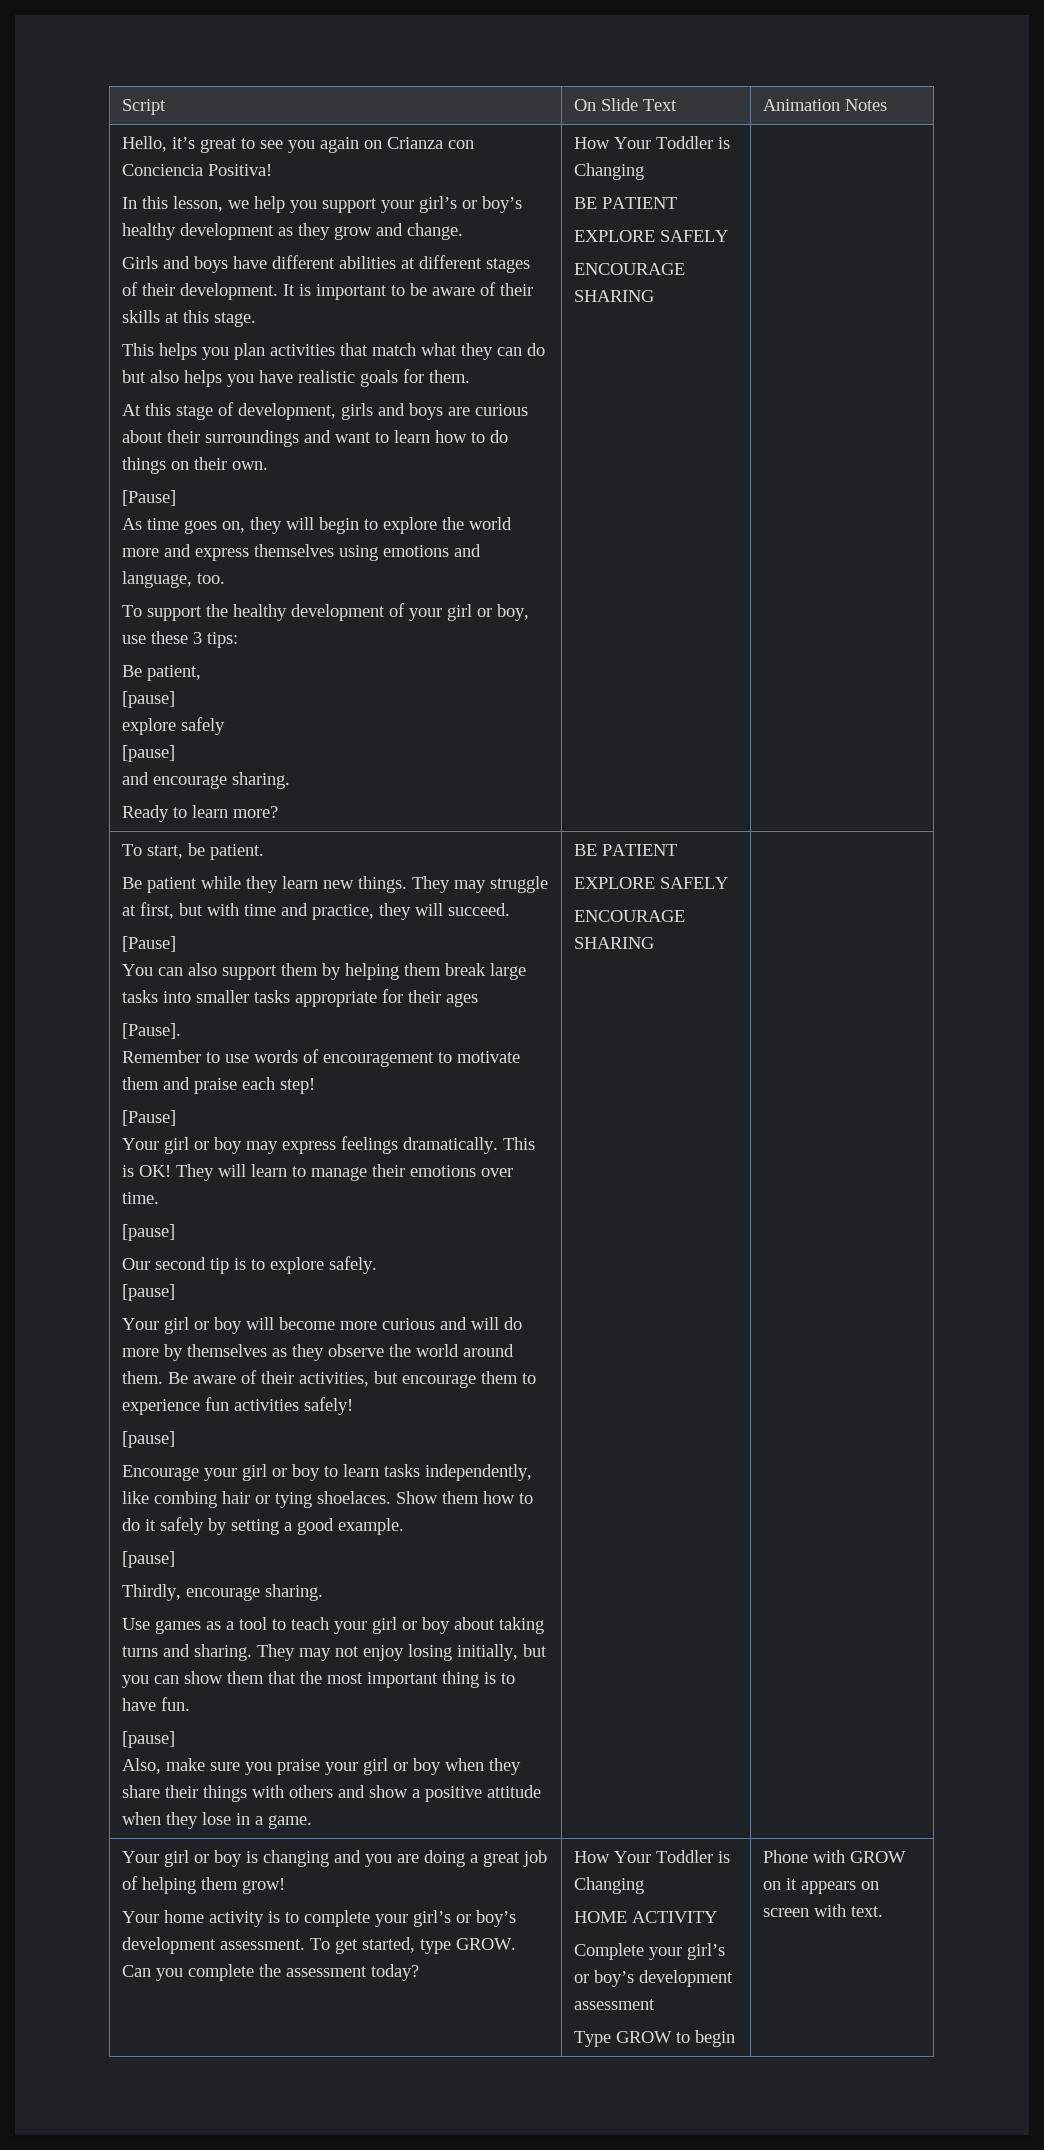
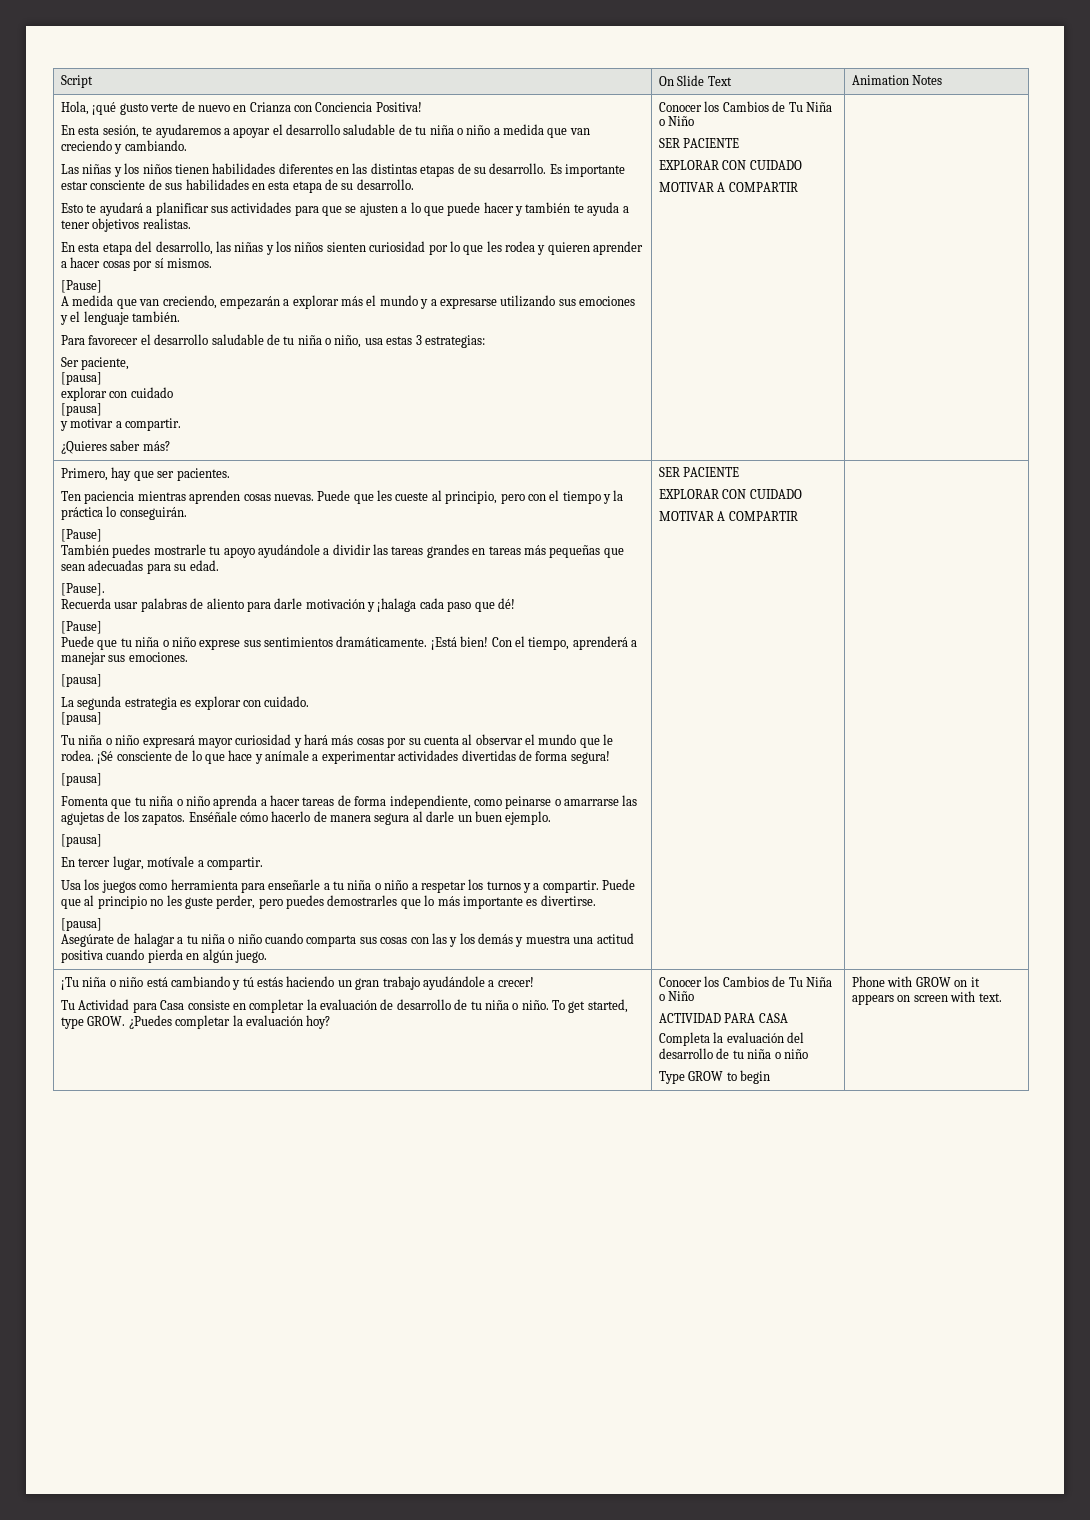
[122,136,475,153] [122,164,273,176] [122,196,523,213] [122,223,464,240] [122,255,531,273] [122,282,534,300] [122,310,257,327] [122,343,546,360] [122,369,471,387] [122,402,529,420] [122,430,509,447] [122,457,269,474] [122,490,177,506] [122,517,513,534] [122,544,482,561] [122,571,226,588] [122,603,530,621] [122,631,239,648] [122,665,202,681] [122,691,176,708] [122,717,226,735] [122,745,176,762] [122,772,291,789] [122,805,279,822] [574,136,731,149] [574,163,645,180] [574,197,678,209] [574,230,729,242] [574,263,686,275] [574,290,655,302] [122,843,265,860] [122,876,549,893] [122,902,511,920] [122,936,177,952] [122,963,527,980] [122,989,479,1007] [122,1023,182,1039] [122,1049,521,1067] [122,1077,316,1094] [122,1110,177,1126] [122,1136,536,1154] [122,1164,514,1181] [122,1192,160,1204] [122,1224,176,1241] [122,1256,378,1274] [122,1284,176,1301] [122,1317,523,1334] [122,1344,515,1361] [122,1370,537,1388] [122,1397,354,1415] [122,1431,176,1448] [122,1464,533,1481] [122,1491,534,1508] [122,1517,405,1535] [122,1551,176,1568] [122,1584,324,1601] [122,1617,545,1634] [122,1644,548,1661] [122,1671,516,1688] [122,1697,191,1711] [122,1731,176,1748] [122,1758,522,1775] [122,1785,542,1802] [122,1812,313,1829] [574,844,678,856] [574,877,729,889] [574,910,686,922] [574,937,655,949] [122,1850,548,1867] [122,1876,286,1894] [122,1910,517,1927] [122,1937,306,1954] Hello, it’s great to see you again on Crianza con Conciencia Positiva! // In this lesson, we help you support your girl’s or boy’s healthy development as they grow and change. // Girls and boys have different abilities at different stages of their development. It is important to be aware of their skills at this stage. // This helps you plan activities that match what they can do but also helps you have realistic goals for them. // At this stage of development, girls and boys are curious about their surroundings and want to learn how to do things on their own. // [Pause] // As time goes on, they will begin to explore the world more and express themselves using emotions and language, too. // To support the healthy development of your girl or boy, use these 3 tips: // Be patient, // [pause] // explore safely // [pause] // and encourage sharing. // Ready to learn more? | How Your Toddler is Changing // BE PATIENT // EXPLORE SAFELY // ENCOURAGE SHARING | // To start, be patient. // Be patient while they learn new things. They may struggle at first, but with time and practice, they will succeed. // [Pause] // You can also support them by helping them break large tasks into smaller tasks appropriate for their ages // [Pause]. // Remember to use words of encouragement to motivate them and praise each step! // [Pause] // Your girl or boy may express feelings dramatically. This is OK! They will learn to manage their emotions over time. // [pause] // Our second tip is to explore safely. // [pause] // Your girl or boy will become more curious and will do more by themselves as they observe the world around them. Be aware of their activities, but encourage them to experience fun activities safely! // [pause] // Encourage your girl or boy to learn tasks independently, like combing hair or tying shoelaces. Show them how to do it safely by setting a good example. // [pause] // Thirdly, encourage sharing. // Use games as a tool to teach your girl or boy about taking turns and sharing. They may not enjoy losing initially, but you can show them that the most important thing is to have fun. // [pause] // Also, make sure you praise your girl or boy when they share their things with others and show a positive attitude when they lose in a game. | BE PATIENT // EXPLORE SAFELY // ENCOURAGE SHARING | // Your girl or boy is changing and you are doing a great job of helping them grow! // Your home activity is to complete your girl’s or boy’s development assessment. -> [61,101,422,115] [61,124,590,138] [61,140,187,154] [61,163,626,177] [61,179,414,193] [61,202,629,216] [61,218,191,232] [61,241,644,255] [61,257,212,271] [61,280,103,293] [61,295,636,309] [60,311,181,325] [61,334,485,348] [61,357,130,370] [61,372,103,385] [61,387,173,401] [61,403,103,416] [60,418,182,431] [61,440,170,454] [659,101,832,112] [659,116,695,126] [659,138,740,148] [659,160,802,170] [659,182,798,192] [61,467,230,481] [61,490,624,504] [61,506,187,520] [61,529,103,542] [61,544,624,558] [61,560,219,574] [61,583,106,596] [61,598,515,612] [61,621,103,634] [61,636,638,650] [61,652,188,665] [61,674,103,687] [61,696,310,710] [61,712,103,725] [61,734,614,748] [61,750,610,764] [61,773,103,786] [61,795,638,809] [61,811,552,825] [61,834,103,847] [61,856,263,870] [61,879,636,893] [61,895,596,909] [61,918,103,931] [61,933,634,947] [61,949,267,963] [659,467,740,477] [659,489,802,499] [659,511,798,521] [61,976,534,990] [61,999,549,1013] Hola, ¡qué gusto verte de nuevo en Crianza con Conciencia Positiva! // En esta sesión, te ayudaremos a apoyar el desarrollo saludable de tu niña o niño a medida que van creciendo y cambiando. // Las niñas y los niños tienen habilidades diferentes en las distintas etapas de su desarrollo. Es importante estar consciente de sus habilidades en esta etapa de su desarrollo. // Esto te ayudará a planificar sus actividades para que se ajusten a lo que puede hacer y también te ayuda a tener objetivos realistas. // En esta etapa del desarrollo, las niñas y los niños sienten curiosidad por lo que les rodea y quieren aprender a hacer cosas por sí mismos. // [Pause] // A medida que van creciendo, empezarán a explorar más el mundo y a expresarse utilizando sus emociones y el lenguaje también. // Para favorecer el desarrollo saludable de tu niña o niño, usa estas 3 estrategias: // Ser paciente, // [pausa] // explorar con cuidado // [pausa] // y motivar a compartir. // ¿Quieres saber más? | Conocer los Cambios de Tu Niña o Niño // SER PACIENTE // EXPLORAR CON CUIDADO // MOTIVAR A COMPARTIR | // Primero, hay que ser pacientes. // Ten paciencia mientras aprenden cosas nuevas. Puede que les cueste al principio, pero con el tiempo y la práctica lo conseguirán. // [Pause] // También puedes mostrarle tu apoyo ayudándole a dividir las tareas grandes en tareas más pequeñas que sean adecuadas para su edad. // [Pause]. // Recuerda usar palabras de aliento para darle motivación y ¡halaga cada paso que dé! // [Pause] // Puede que tu niña o niño exprese sus sentimientos dramáticamente. ¡Está bien! Con el tiempo, aprenderá a manejar sus emociones. // [pausa] // La segunda estrategia es explorar con cuidado. // [pausa] // Tu niña o niño expresará mayor curiosidad y hará más cosas por su cuenta al observar el mundo que le rodea. ¡Sé consciente de lo que hace y anímale a experimentar actividades divertidas de forma segura! // [pausa] // Fomenta que tu niña o niño aprenda a hacer tareas de forma independiente, como peinarse o amarrarse las agujetas de los zapatos. Enséñale cómo hacerlo de manera segura al darle un buen ejemplo. // [pausa] // En tercer lugar, motívale a compartir. // Usa los juegos como herramienta para enseñarle a tu niña o niño a respetar los turnos y a compartir. Puede que al principio no les guste perder, pero puedes demostrarles que lo más importante es divertirse. // [pausa] // Asegúrate de halagar a tu niña o niño cuando comparta sus cosas con las y los demás y muestra una actitud positiva cuando pierda en algún juego. | SER PACIENTE // EXPLORAR CON CUIDADO // MOTIVAR A COMPARTIR | // ¡Tu niña o niño está cambiando y tú estás haciendo un gran trabajo ayudándole a crecer! // Tu Actividad para Casa consiste en completar la evaluación de desarrollo de tu niña o niño.
[122,1964,420,1981] [574,1850,731,1863] [574,1877,645,1894] [574,1911,718,1923] [574,1943,726,1960] [574,1970,734,1987] [574,1999,656,2010] Can you complete the assessment today? | How Your Toddler is Changing // HOME ACTIVITY // Complete your girl’s or boy’s development assessment -> [128,1015,331,1029] [659,976,832,987] [659,991,695,1001] [659,1013,788,1023] [659,1032,805,1046] [659,1048,808,1059] ¿Puedes completar la evaluación hoy? | Conocer los Cambios de Tu Niña o Niño // ACTIVIDAD PARA CASA // Completa la evaluación del desarrollo de tu niña o niño

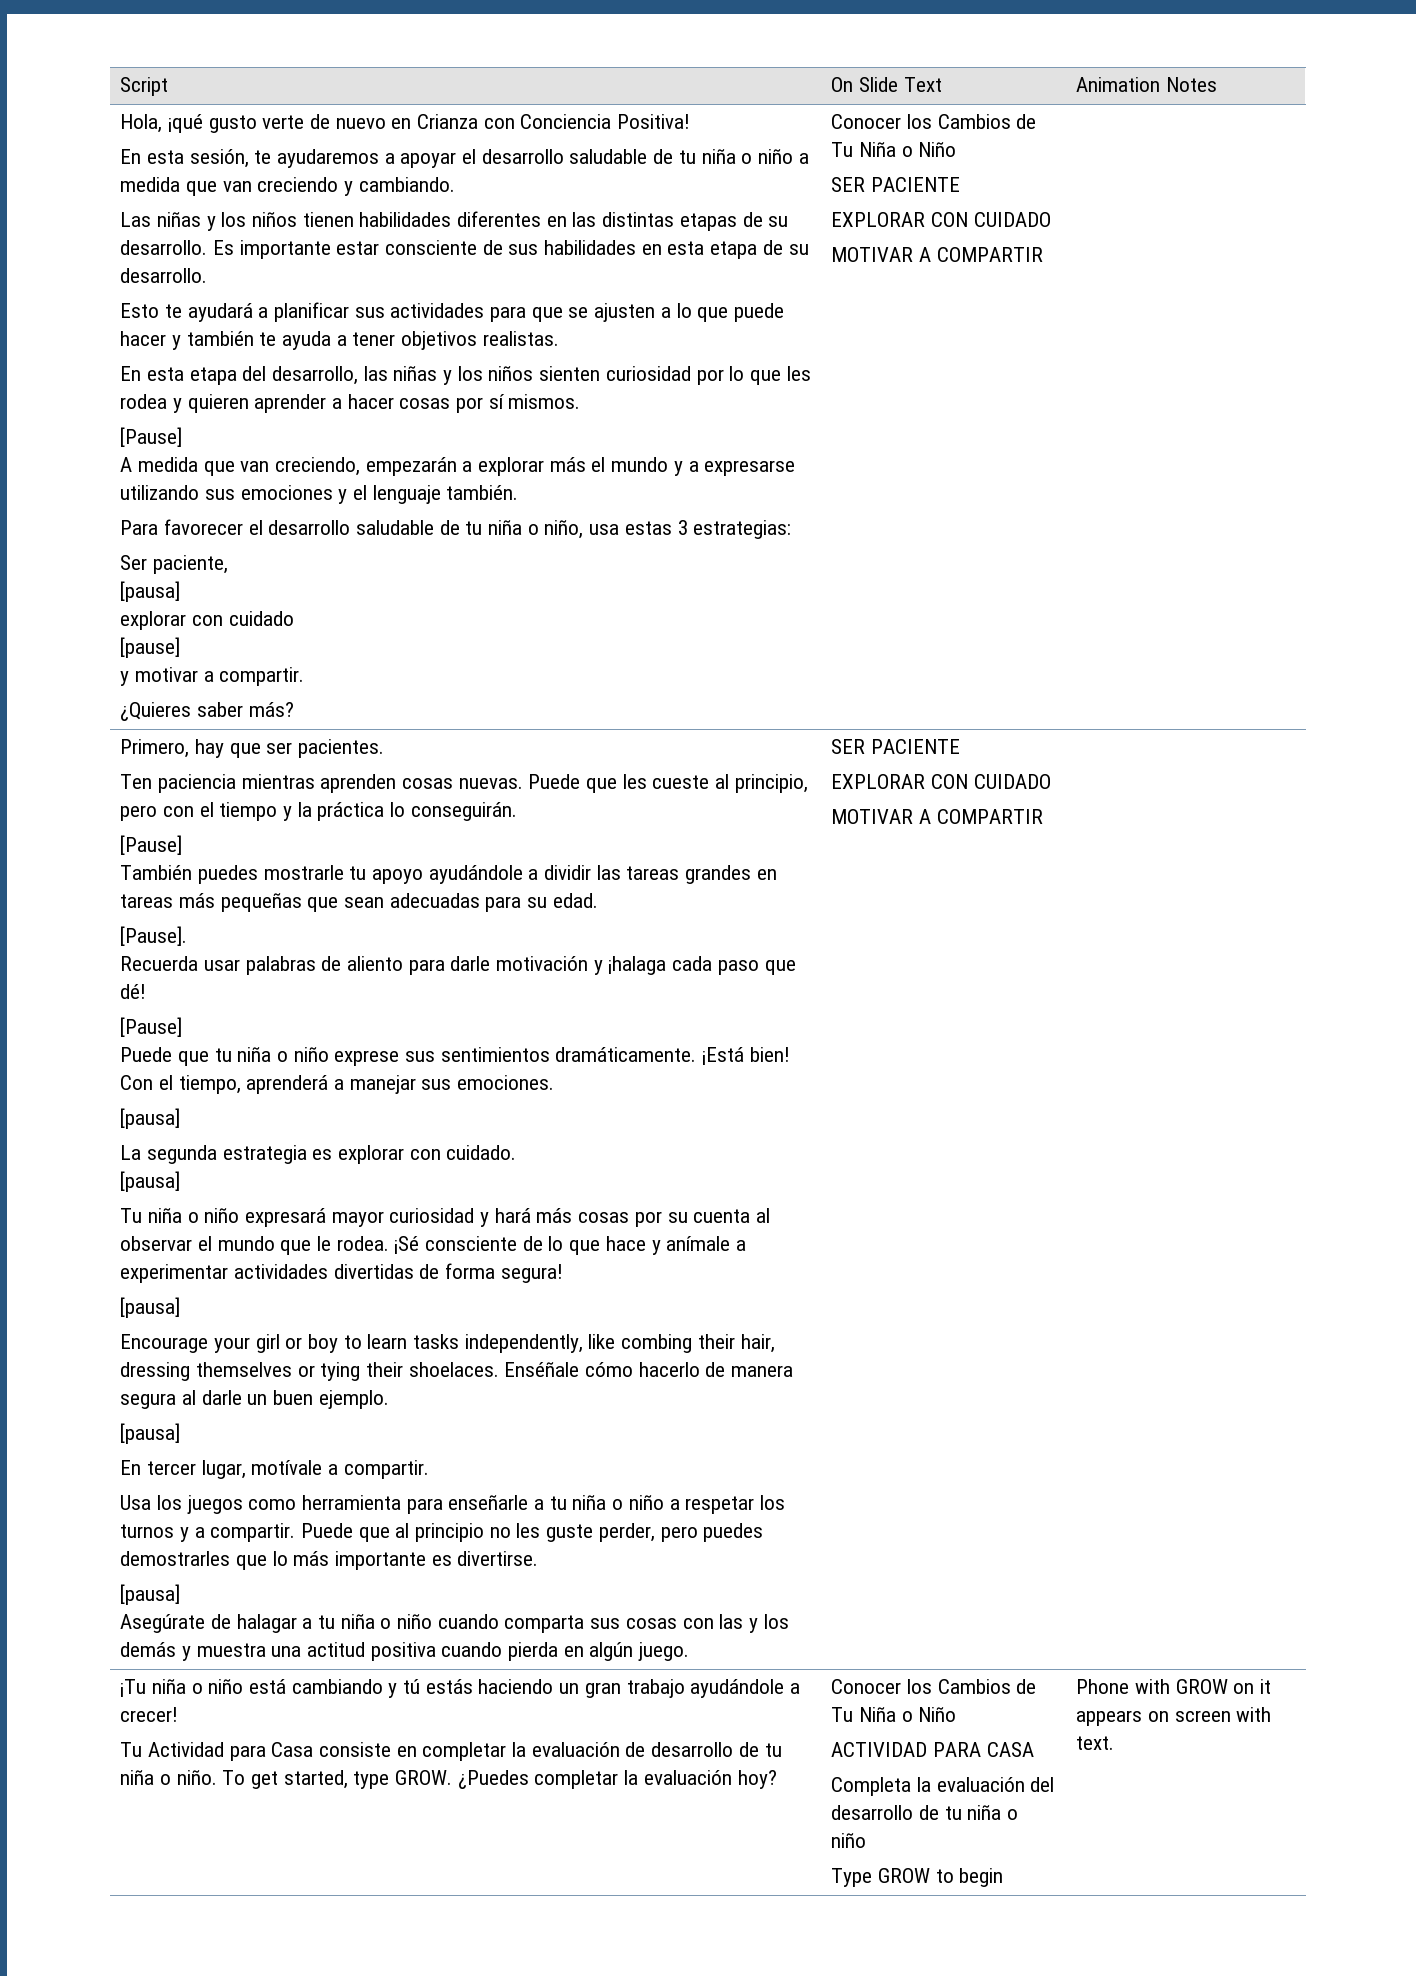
[61,403,103,416] [pausa] -> [120,637,181,658] [pause]
[61,795,638,809] [61,811,186,825] Fomenta que tu niña o niño aprenda a hacer tareas de forma independiente, como peinarse o amarrarse las agujetas de los zapatos. -> [120,1334,775,1353] [120,1362,499,1381] Encourage your girl or boy to learn tasks independently, like combing their hair, dressing themselves or tying their shoelaces.

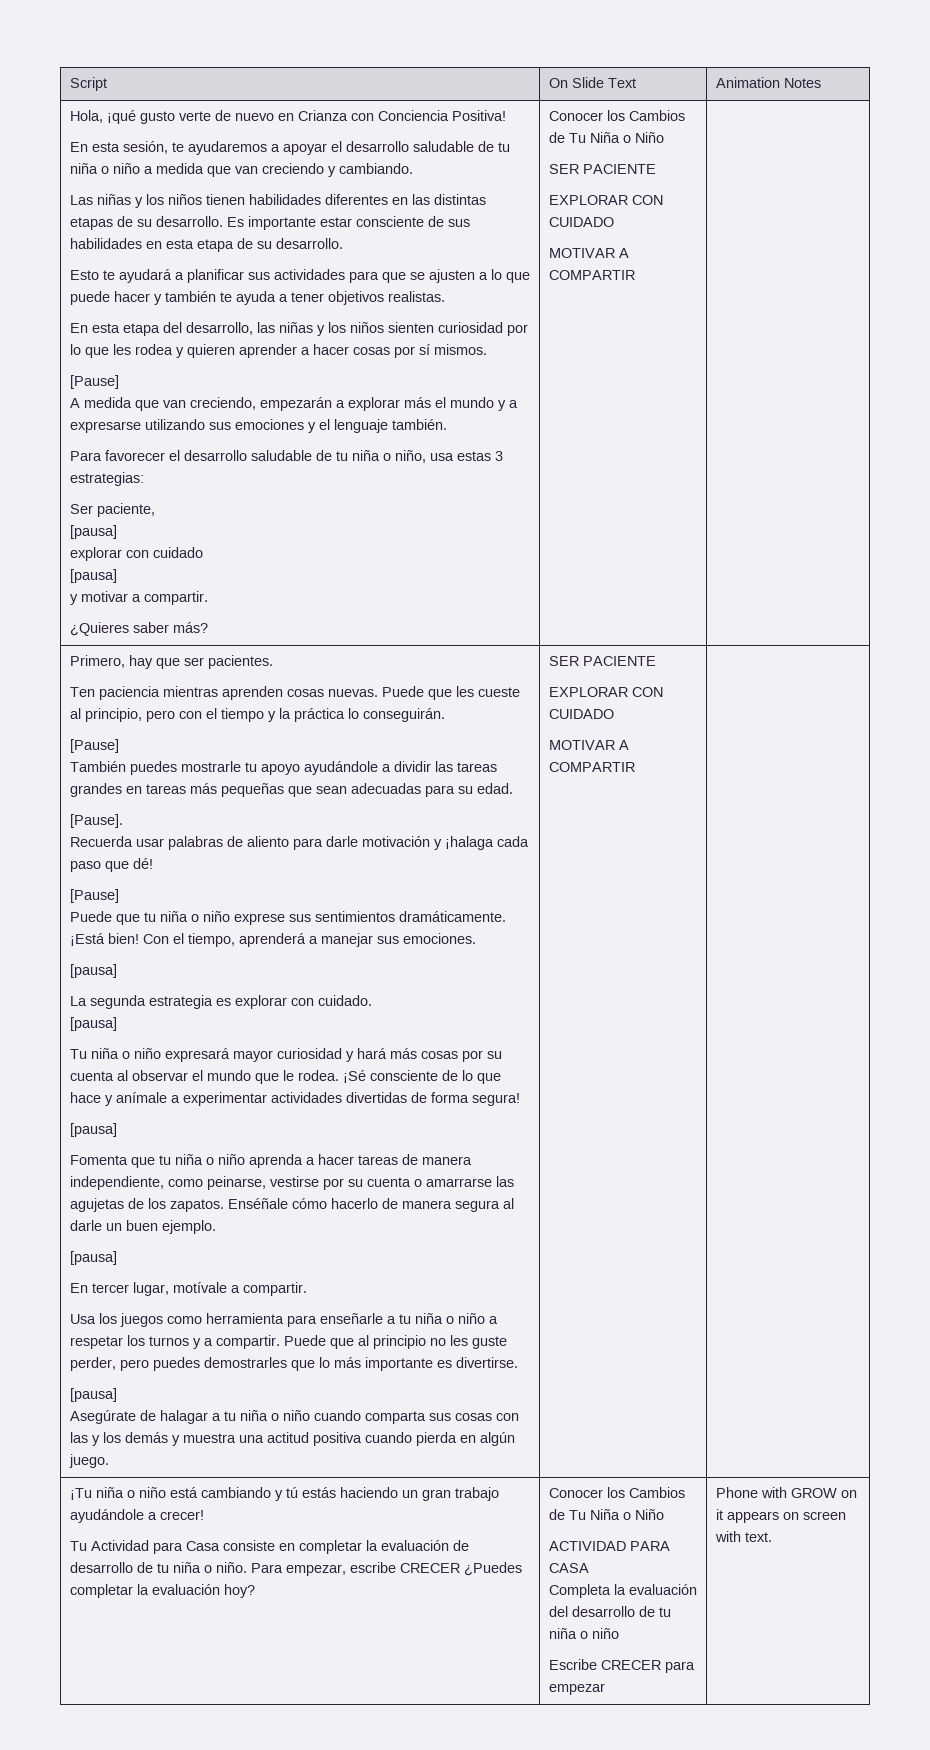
[120,637,181,658] [pause] -> [69,569,117,583] [pausa]
[120,1334,775,1353] [120,1362,499,1381] Encourage your girl or boy to learn tasks independently, like combing their hair, dressing themselves or tying their shoelaces. -> [69,1154,472,1168] [69,1176,514,1190] [69,1198,224,1212] Fomenta que tu niña o niño aprenda a hacer tareas de manera independiente, como peinarse, vestirse por su cuenta o amarrarse las agujetas de los zapatos.
[222,1770,453,1789] To get started, type GROW. -> [250,1562,460,1576] Para empezar, escribe CRECER
[831,1868,1004,1887] Type GROW to begin -> [548,1659,695,1673] [548,1683,605,1695] Escribe CRECER para empezar

